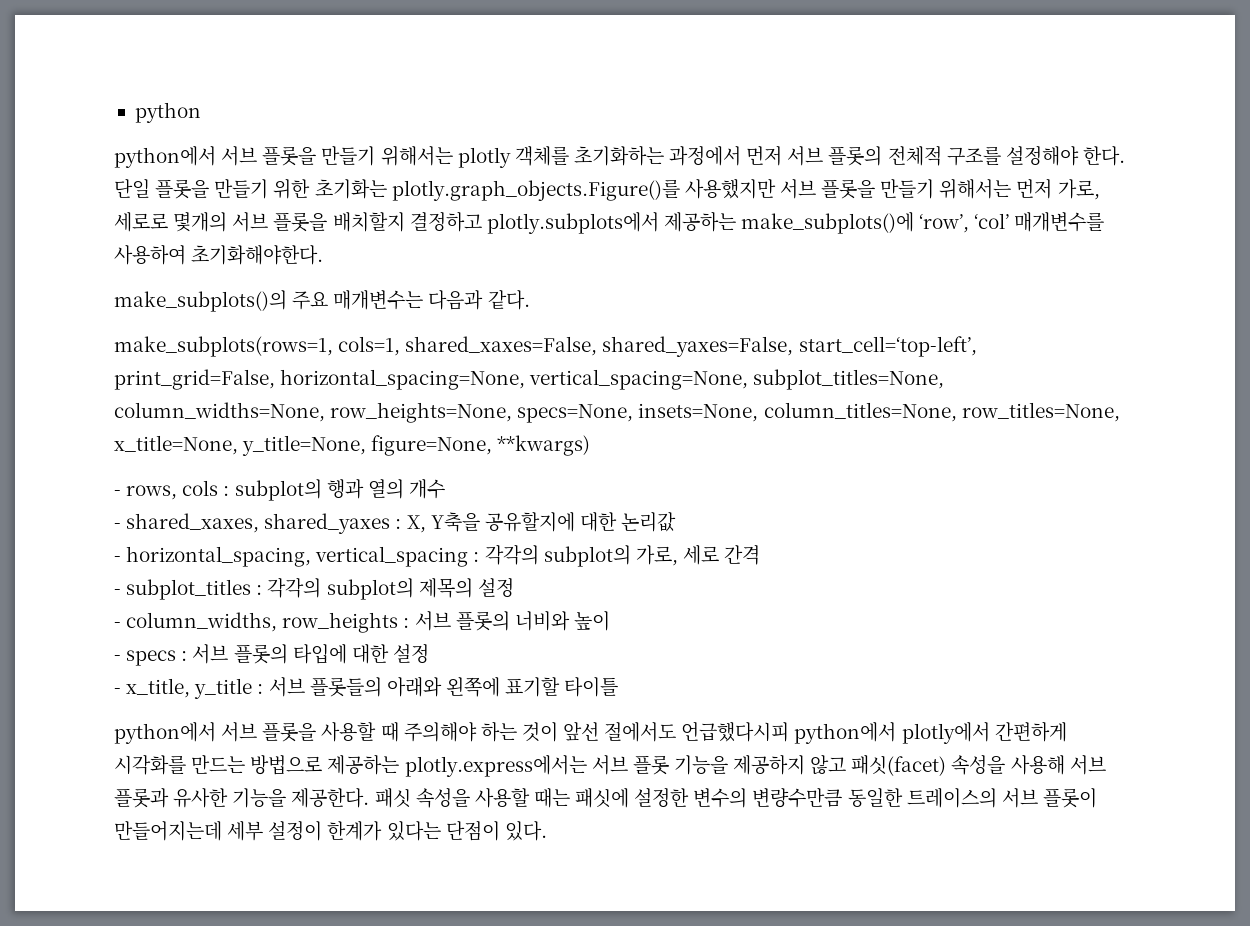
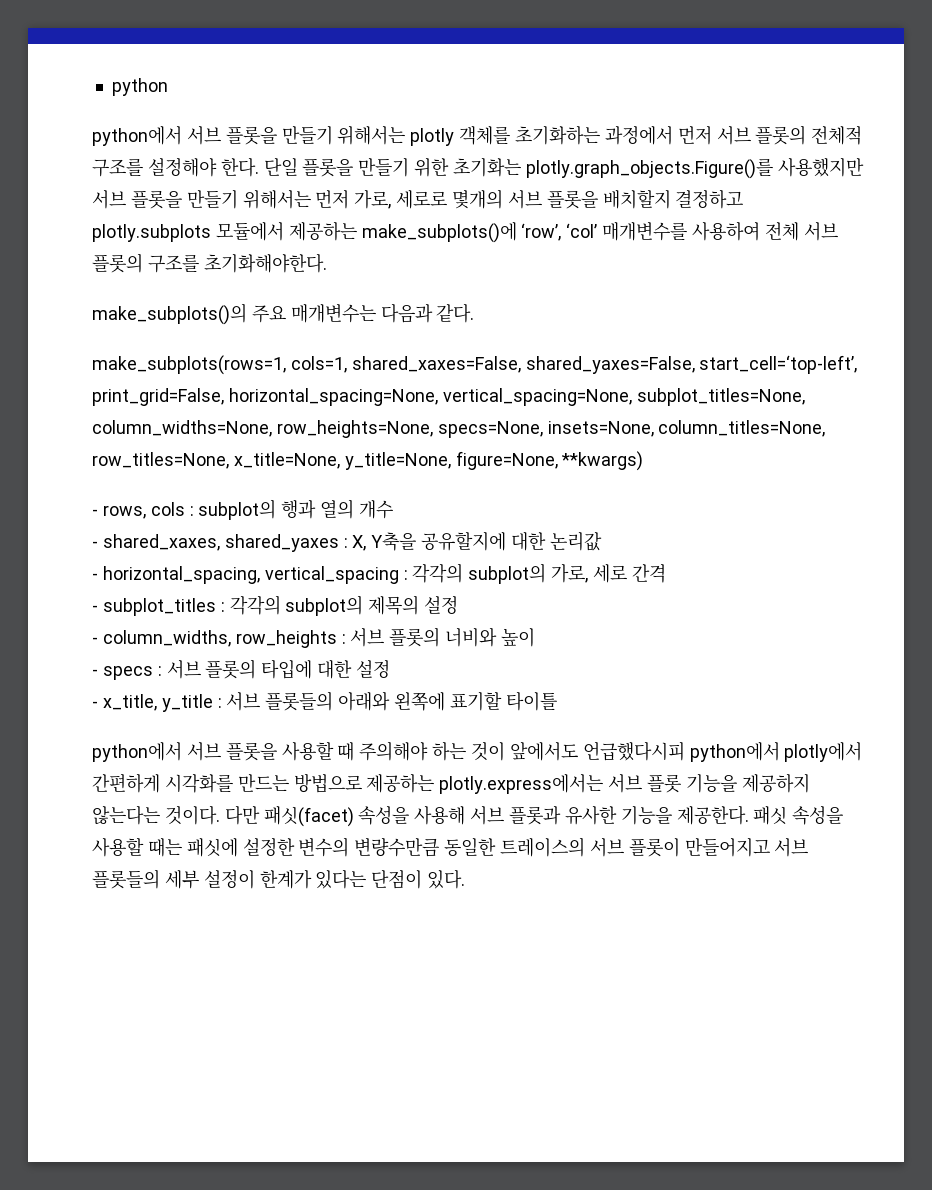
[486,212,659,234] plotly.subplots에서 -> [92,222,284,242] plotly.subplots 모듈에서
(186, 255) none -> [764,222,838,241] [92,253,199,273] 전체 서브 플롯의 구조를
[563,722,677,742] 앞선 절에서도 -> [509,742,578,761] 앞에서도
[810,755,847,774] 않고 -> [92,805,260,825] 않는다는 것이다. 다만
[114,821,222,841] 만들어지는데 -> [684,837,809,857] [92,869,160,889] 만들어지고 서브 플롯들의

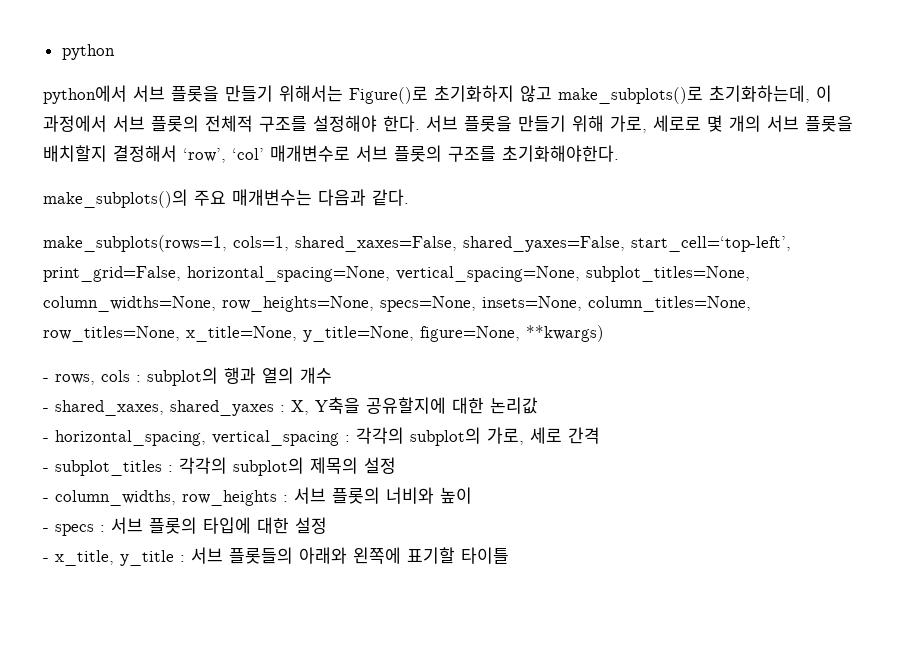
[410,126,712,146] plotly 객체를 초기화하는 과정에서 먼저 -> [349,85,832,104] [43,115,107,132] Figure()로 초기화하지 않고 make_subplots()로 초기화하는데, 이 과정에서
[263,157,864,179] [92,189,744,209] [92,222,799,243] 단일 플롯을 만들기 위한 초기화는 plotly.graph_objects.Figure()를 사용했지만 서브 플롯을 만들기 위해서는 먼저 가로, 세로로 몇개의 서브 플롯을 배치할지 결정하고 plotly.subplots 모듈에서 제공하는 make_subplots()에 ‘row’, ‘col’ 매개변수를 사용하여 전체 -> [426,115,853,133] [43,145,350,163] 서브 플롯을 만들기 위해 가로, 세로로 몇 개의 서브 플롯을 배치할지 결정해서 ‘row’, ‘col’ 매개변수로
[92,741,863,762] [92,773,810,794] [92,805,844,827] [92,837,809,857] [92,869,466,889] // python에서 서브 플롯을 사용할 때 주의해야 하는 것이 앞에서도 언급했다시피 python에서 plotly에서 간편하게 시각화를 만드는 방법으로 제공하는 plotly.express에서는 서브 플롯 기능을 제공하지 않는다는 것이다. 다만 패싯(facet) 속성을 사용해 서브 플롯과 유사한 기능을 제공한다. 패싯 속성을 사용할 때는 패싯에 설정한 변수의 변량수만큼 동일한 트레이스의 서브 플롯이 만들어지고 서브 플롯들의 세부 설정이 한계가 있다는 단점이 있다. -> (509, 555) none

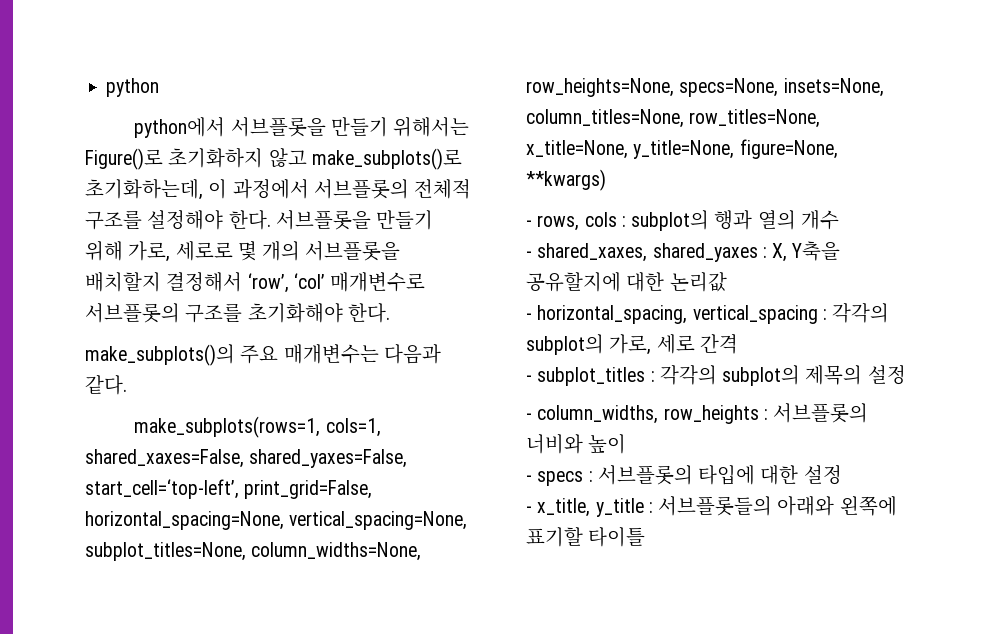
[133,85,219,102] 서브 플롯을 -> [230,117,326,137] 서브플롯을
[113,115,199,132] 서브 플롯의 -> [313,179,409,199] 서브플롯의
[426,115,512,132] 서브 플롯을 -> [275,210,371,230] 서브플롯을
[767,115,853,132] 서브 플롯을 -> [305,241,401,261] 서브플롯을
[356,145,619,162] 서브 플롯의 구조를 초기화해야한다. -> [85,303,390,323] 서브플롯의 구조를 초기화해야 한다.
[294,487,380,504] 서브 플롯의 -> [773,403,869,423] 서브플롯의
[111,517,197,534] 서브 플롯의 -> [597,465,693,485] 서브플롯의
[191,547,293,564] 서브 플롯들의 -> [658,496,773,516] 서브플롯들의

